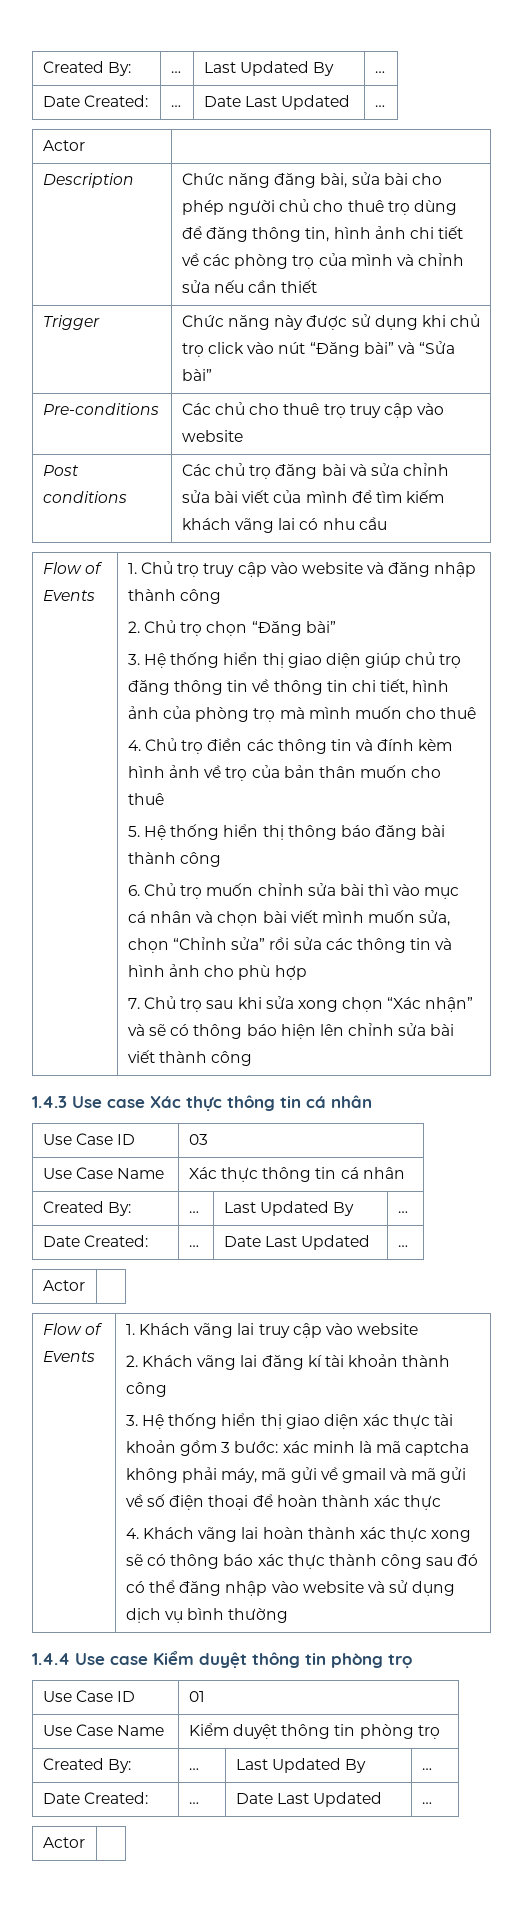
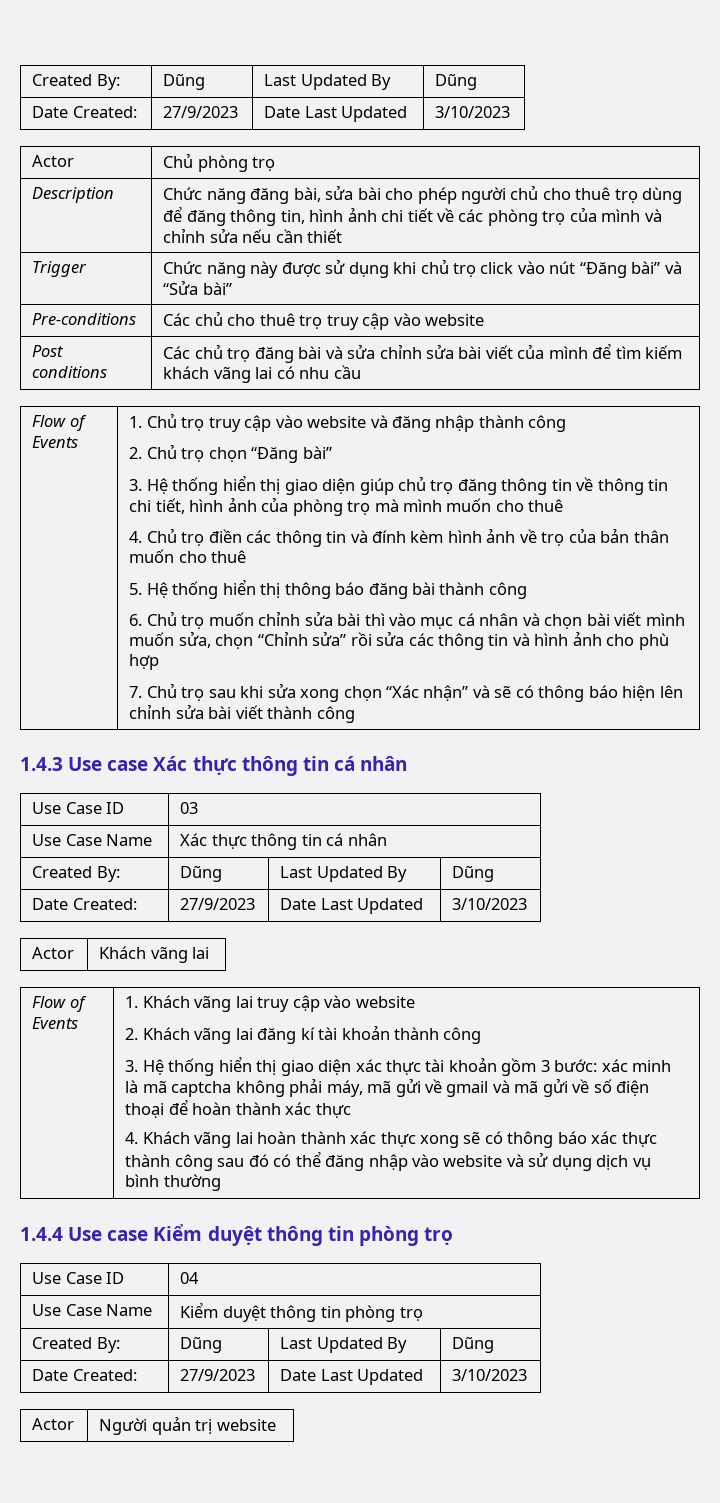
[42,61,131,76] [170,71,181,73] [203,61,335,76] [374,71,385,73] [42,95,148,107] [170,105,181,107] [203,95,351,110] [374,105,385,107] [42,140,85,151] Created By: | … | Last Updated By | … // Date Created: | … | Date Last Updated | … // Actor | -> [32,74,120,90] [163,73,206,90] [264,74,392,90] [435,73,478,90] [32,106,137,118] [163,106,239,118] [264,106,408,122] [435,106,511,118] [32,155,75,167] [163,153,276,172] Created By: | Dũng | Last Updated By | Dũng // Date Created: | 27/9/2023 | Date Last Updated | 3/10/2023 // Actor | Chủ phòng trọ
[188,1211,199,1213] [223,1201,355,1216] [397,1211,408,1213] [42,1235,148,1247] [188,1245,199,1247] [223,1235,371,1250] [397,1245,408,1247] [42,1280,85,1291] … | Last Updated By | … // Date Created: | … | Date Last Updated | … // Actor | -> [180,865,223,882] [280,866,408,882] [452,865,495,882] [32,898,137,910] [180,898,256,910] [280,898,424,914] [452,898,528,910] [32,947,75,959] [99,946,210,963] Dũng | Last Updated By | Dũng // Date Created: | 27/9/2023 | Date Last Updated | 3/10/2023 // Actor | Khách vãng lai
[188,1691,205,1702] 01 -> [180,1272,200,1284] 04
[188,1768,199,1770] [235,1758,367,1773] [421,1768,432,1770] [42,1792,148,1804] [188,1802,199,1804] [235,1792,383,1807] [421,1802,432,1804] [42,1837,85,1848] … | Last Updated By | … // Date Created: | … | Date Last Updated | … // Actor | -> [180,1336,223,1353] [280,1337,408,1353] [452,1336,495,1353] [32,1369,137,1381] [180,1369,256,1381] [280,1369,424,1385] [452,1369,528,1381] [32,1418,75,1430] [99,1416,276,1435] Dũng | Last Updated By | Dũng // Date Created: | 27/9/2023 | Date Last Updated | 3/10/2023 // Actor | Người quản trị website

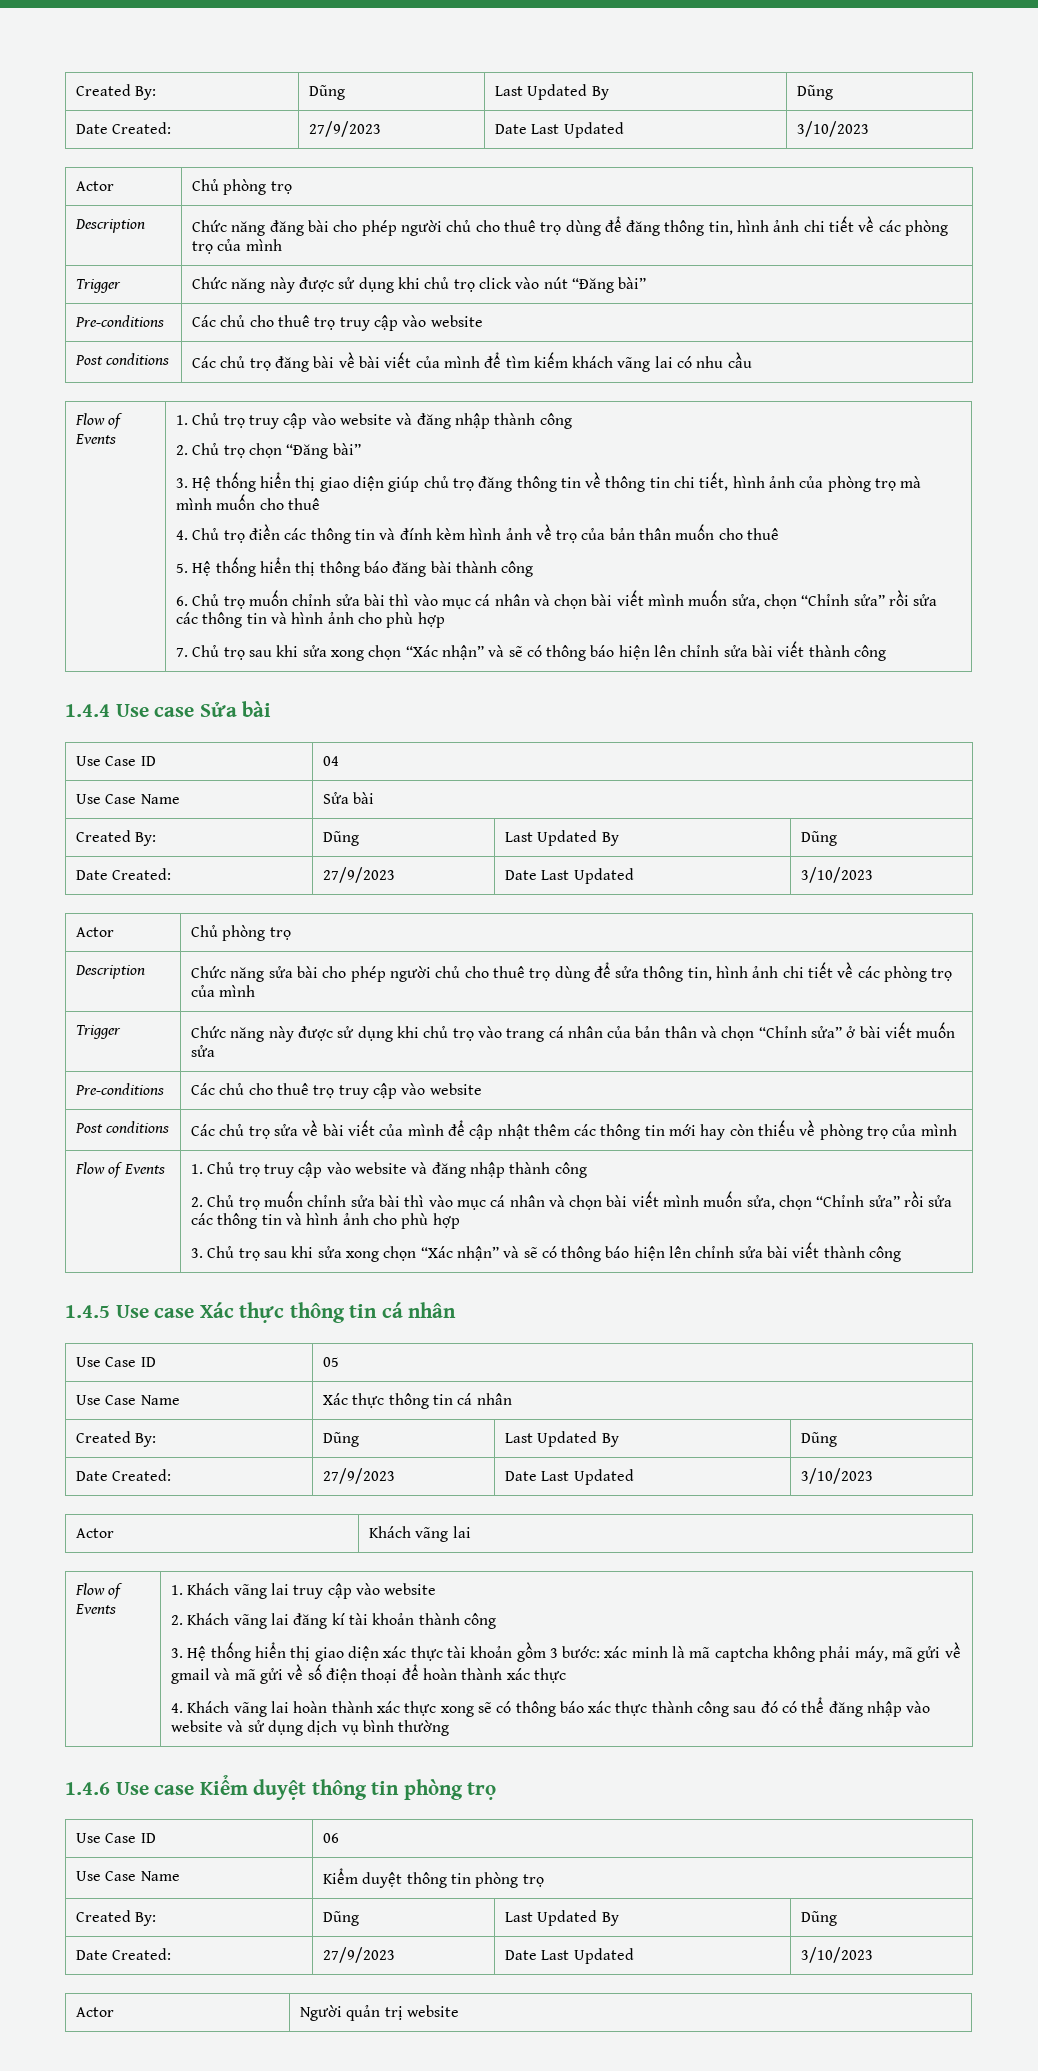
[293,185,354,202] bài, sửa -> (304, 228) none
[644,209,662,222] [163,228,343,243] và chỉnh sửa nếu cần thiết -> (282, 245) none
[664,261,682,274] [163,280,232,295] và “Sửa bài” -> (647, 283) none
[325,344,454,359] và sửa chỉnh sửa -> [338,352,355,368] về
[20,757,63,771] 1.4.3 -> [65,701,272,717] [75,756,156,766] [322,756,339,766] [75,794,180,804] [322,792,375,804] [75,830,157,846] [322,831,359,846] [504,830,619,846] [800,831,837,846] [75,868,172,880] [322,867,395,883] [504,868,634,884] [800,867,873,883] [75,927,114,937] [190,925,291,941] [74,965,145,979] [190,962,953,982] [190,985,256,997] [75,1025,121,1039] [190,1022,956,1042] [190,1045,215,1057] [74,1083,164,1095] [190,1083,482,1099] [74,1121,170,1133] [190,1120,957,1140] [74,1162,165,1178] [190,1162,587,1178] [190,1191,953,1210] [190,1213,460,1229] [190,1242,902,1262] [65,1305,110,1318] 1.4.4 Use case Sửa bài // Use Case ID | 04 // Use Case Name | Sửa bài // Created By: | Dũng | Last Updated By | Dũng // Date Created: | 27/9/2023 | Date Last Updated | 3/10/2023 // Actor | Chủ phòng trọ // Description | Chức năng sửa bài cho phép người chủ cho thuê trọ dùng để sửa thông tin, hình ảnh chi tiết về các phòng trọ của mình // Trigger | Chức năng này được sử dụng khi chủ trọ vào trang cá nhân của bản thân và chọn “Chỉnh sửa” ở bài viết muốn sửa // Pre-conditions | Các chủ cho thuê trọ truy cập vào website // Post conditions | Các chủ trọ sửa về bài viết của mình để cập nhật thêm các thông tin mới hay còn thiếu về phòng trọ của mình // Flow of Events | 1. Chủ trọ truy cập vào website và đăng nhập thành công // 2. Chủ trọ muốn chỉnh sửa bài thì vào mục cá nhân và chọn bài viết mình muốn sửa, chọn “Chỉnh sửa” rồi sửa các thông tin và hình ảnh cho phù hợp // 3. Chủ trọ sau khi sửa xong chọn “Xác nhận” và sẽ có thông báo hiện lên chỉnh sửa bài viết thành công // 1.4.5
[180,802,199,814] 03 -> [322,1357,339,1367] 05
[20,1227,63,1241] 1.4.4 -> [65,1782,110,1795] 1.4.6
[180,1272,200,1284] 04 -> [322,1833,339,1843] 06

